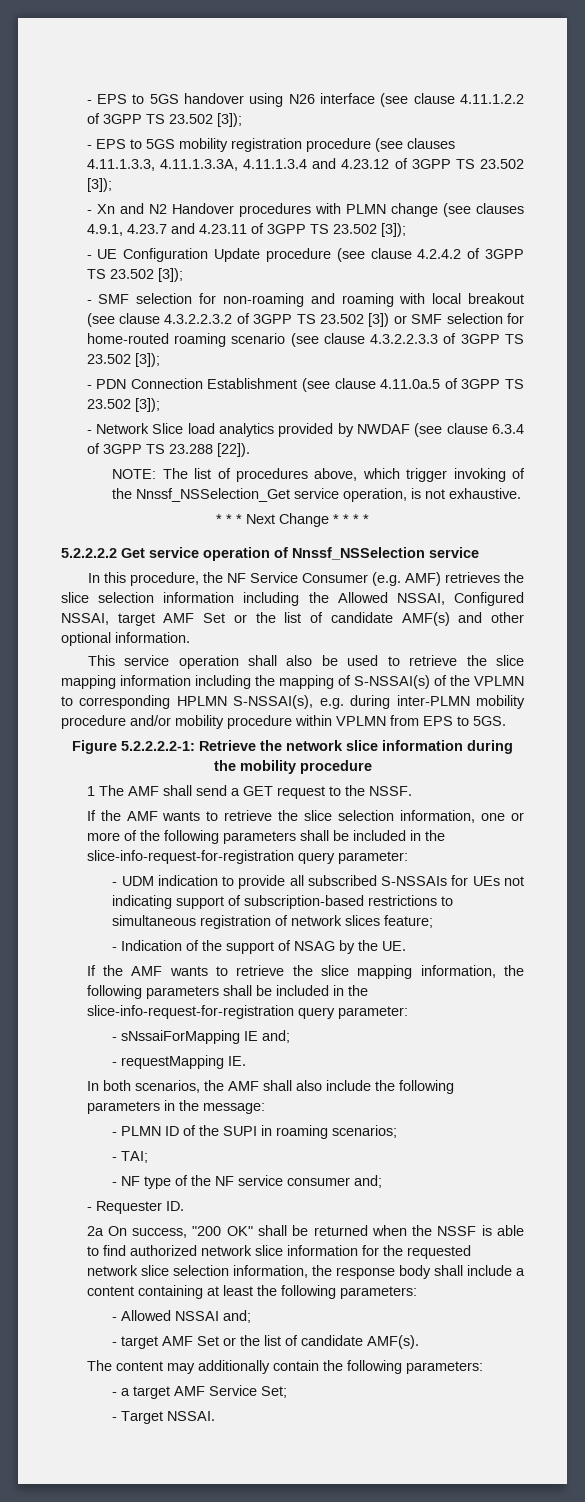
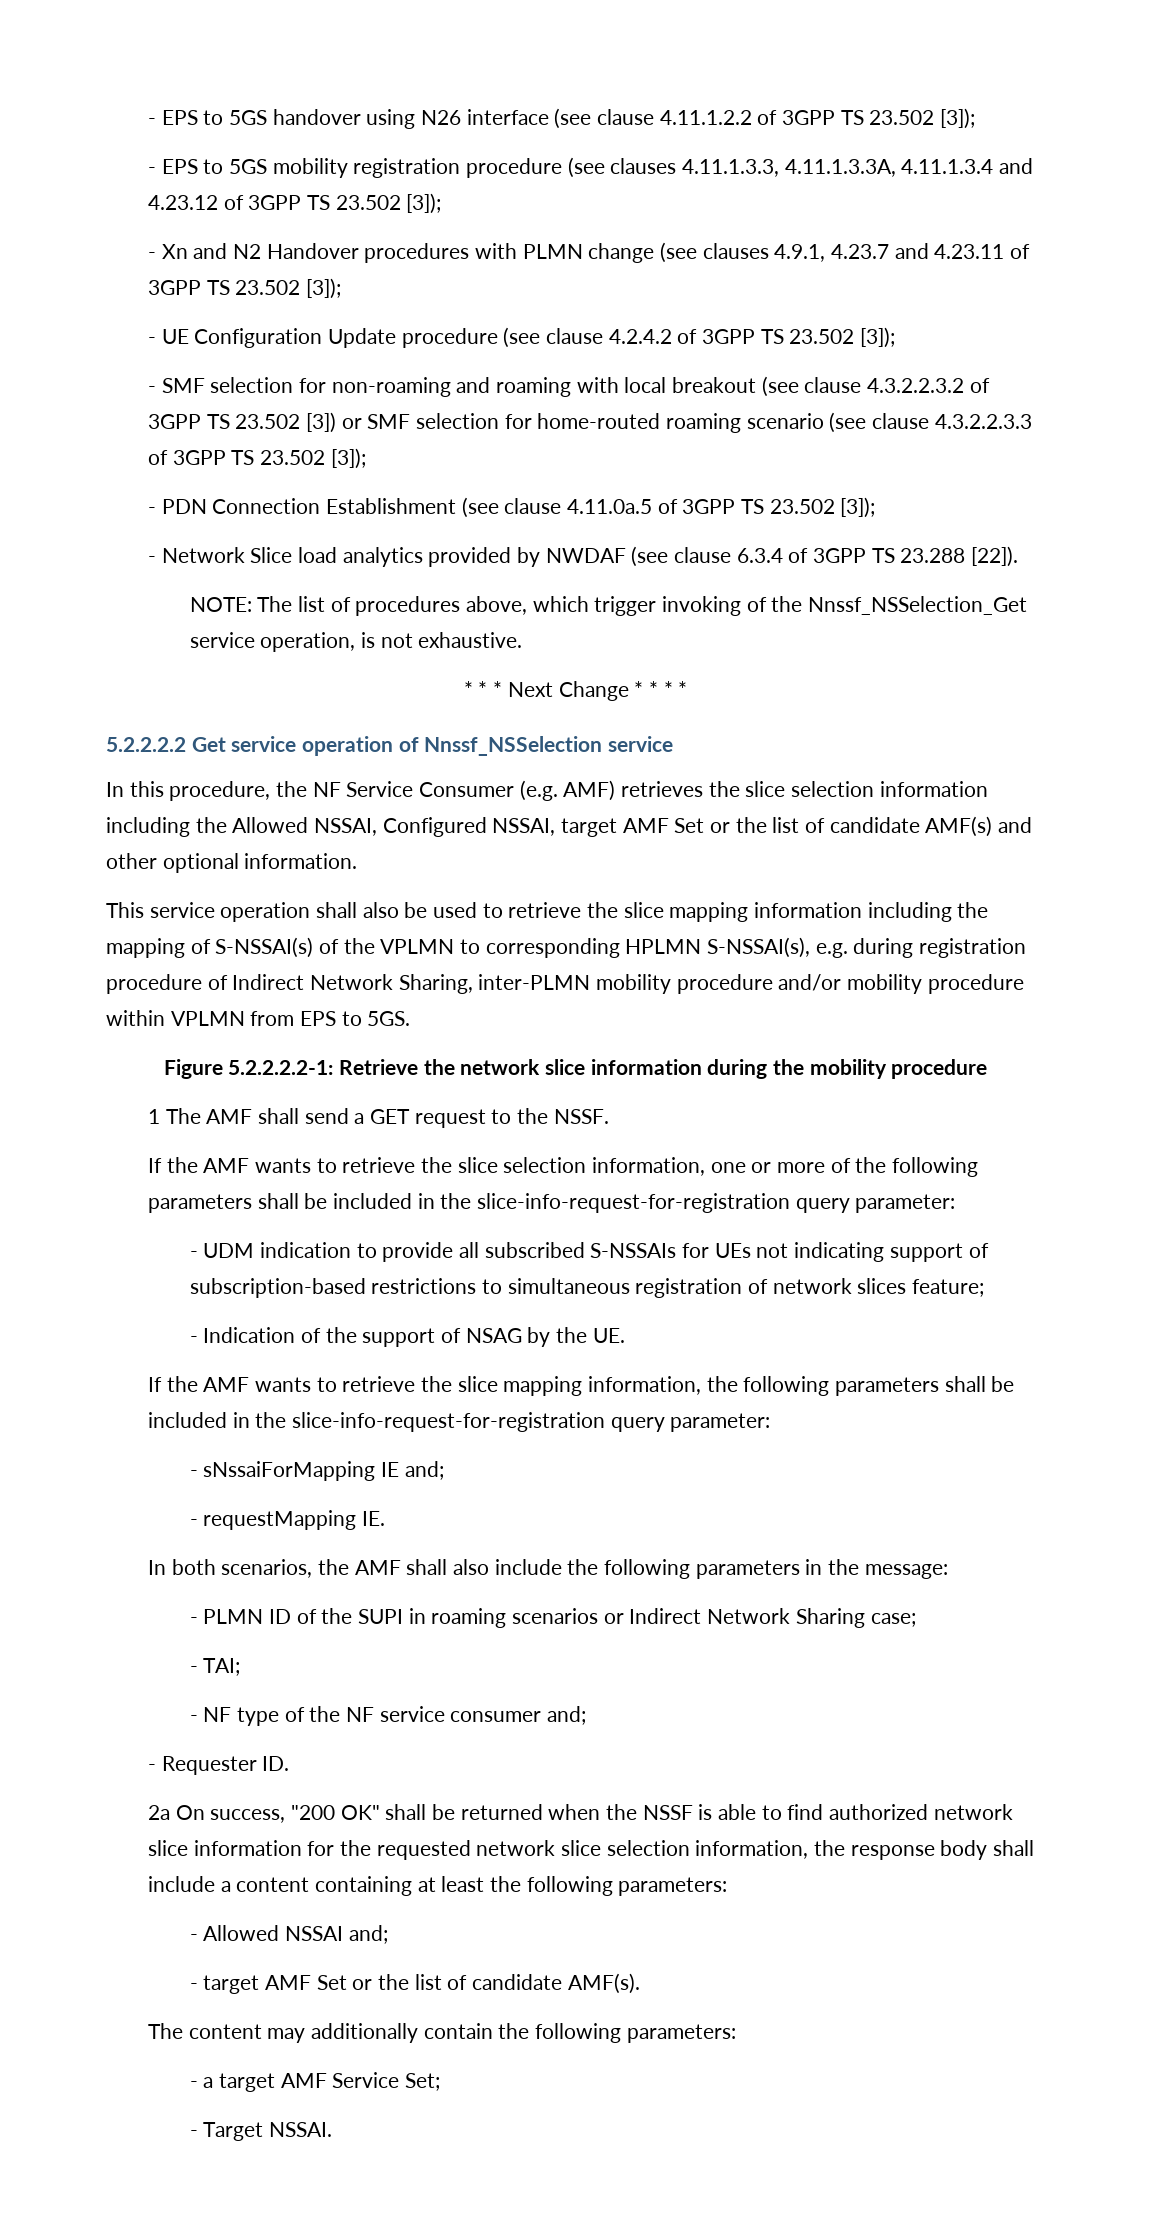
(391, 702) none -> [919,938,1027,958] [106,974,473,994] registration procedure of Indirect Network Sharing,
[332,1125,398,1138] scenarios; -> [512,1608,916,1628] scenarios or Indirect Network Sharing case;

